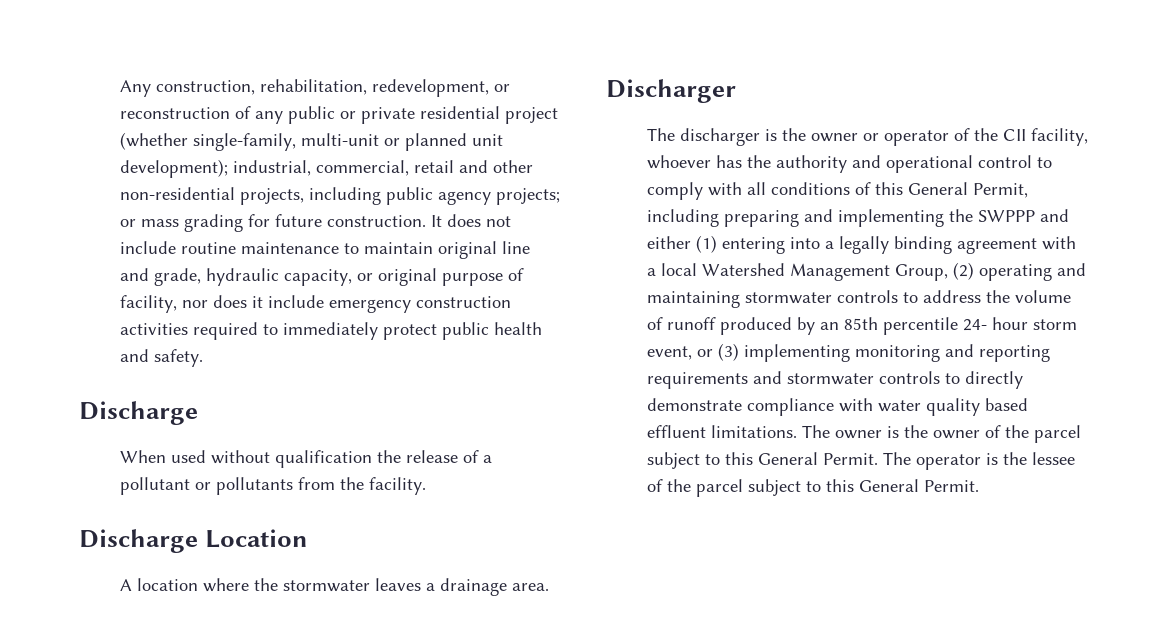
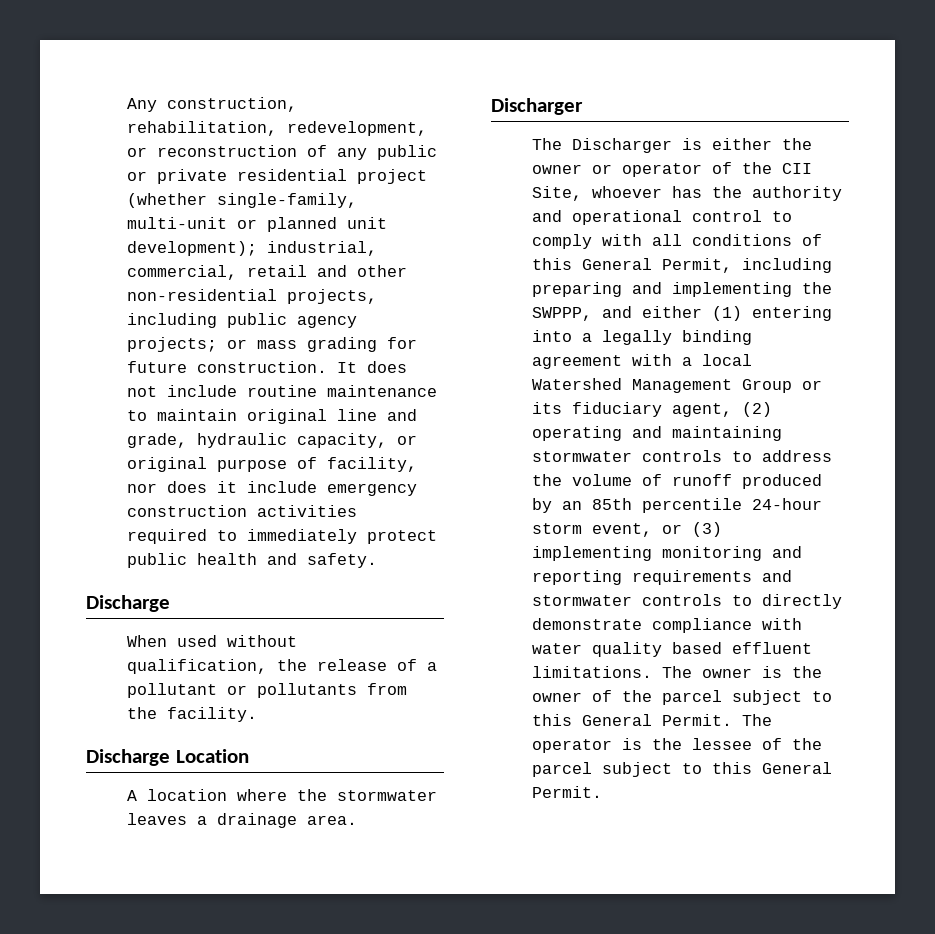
[274,450,372,468] qualification -> [126,659,267,674] qualification,
[679,128,777,146] discharger is -> [571,138,772,153] Discharger is either
[1030,128,1088,146] facility, -> [531,186,582,201] Site,
[977,210,1035,222] SWPPP -> [531,307,592,321] SWPPP,
[894,264,948,281] Group, -> [741,379,822,393] [531,402,732,417] Group or its fiduciary agent,
[962,317,1028,331] 24- hour -> [751,498,822,510] 24-hour

